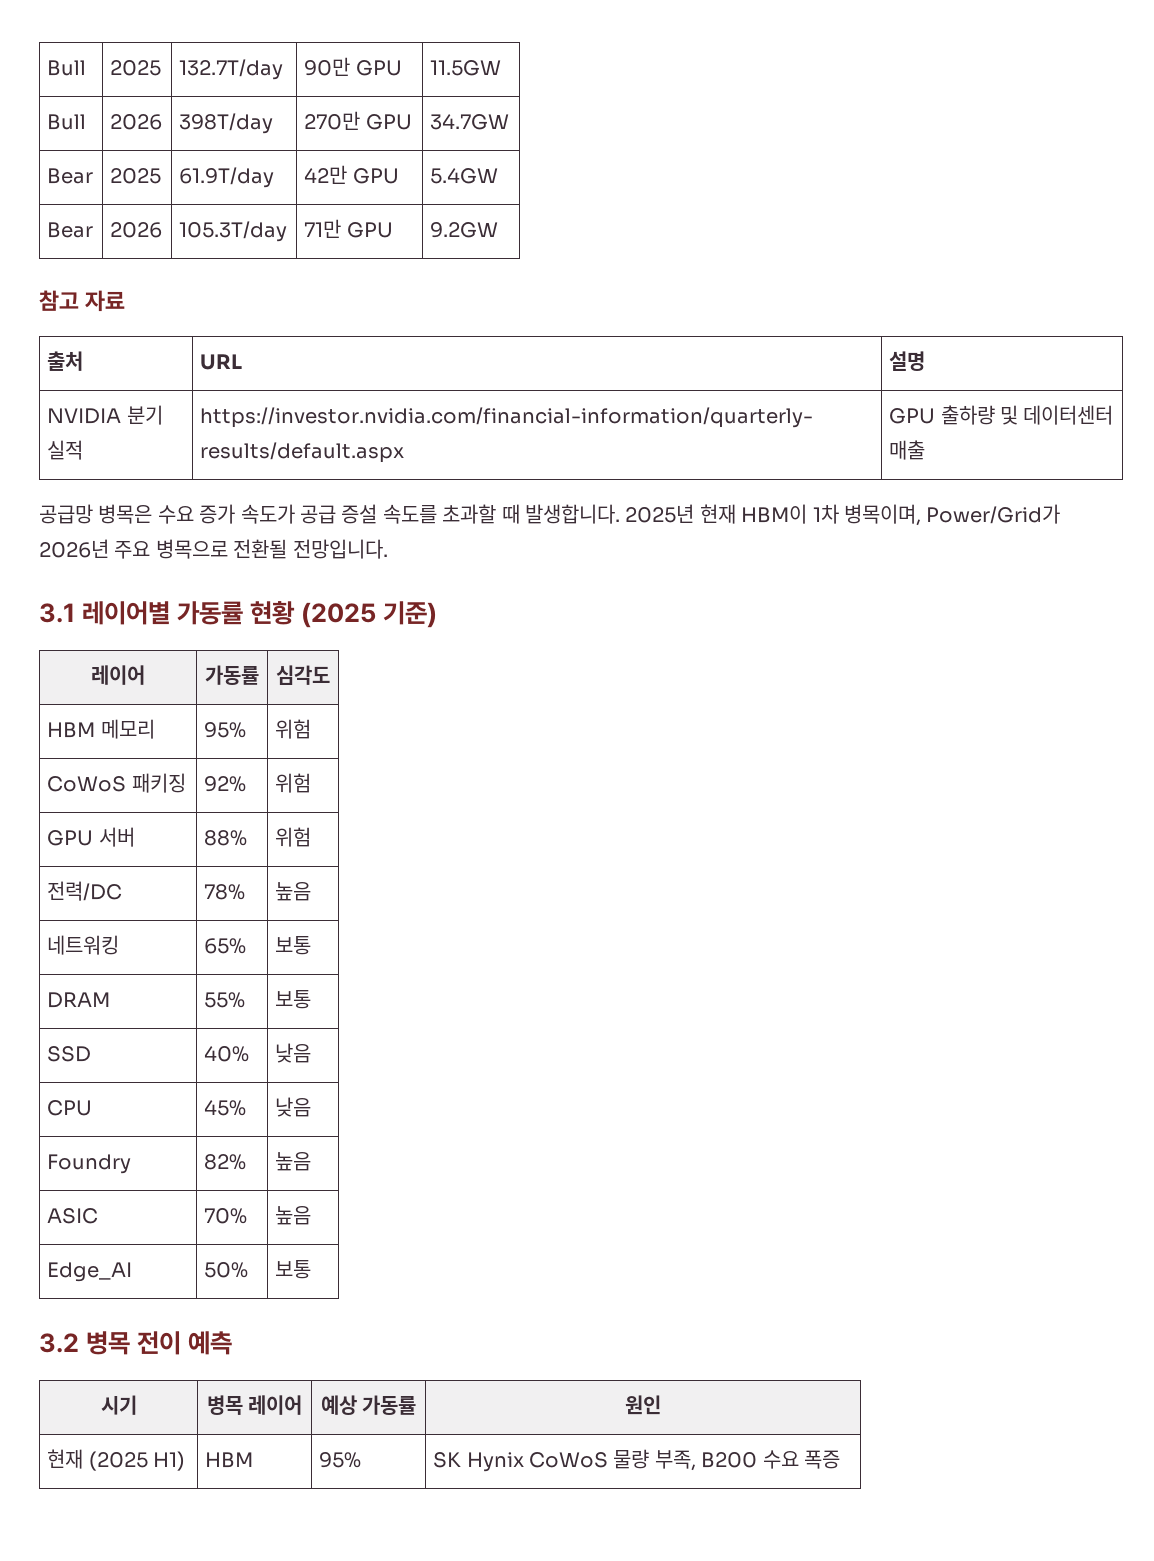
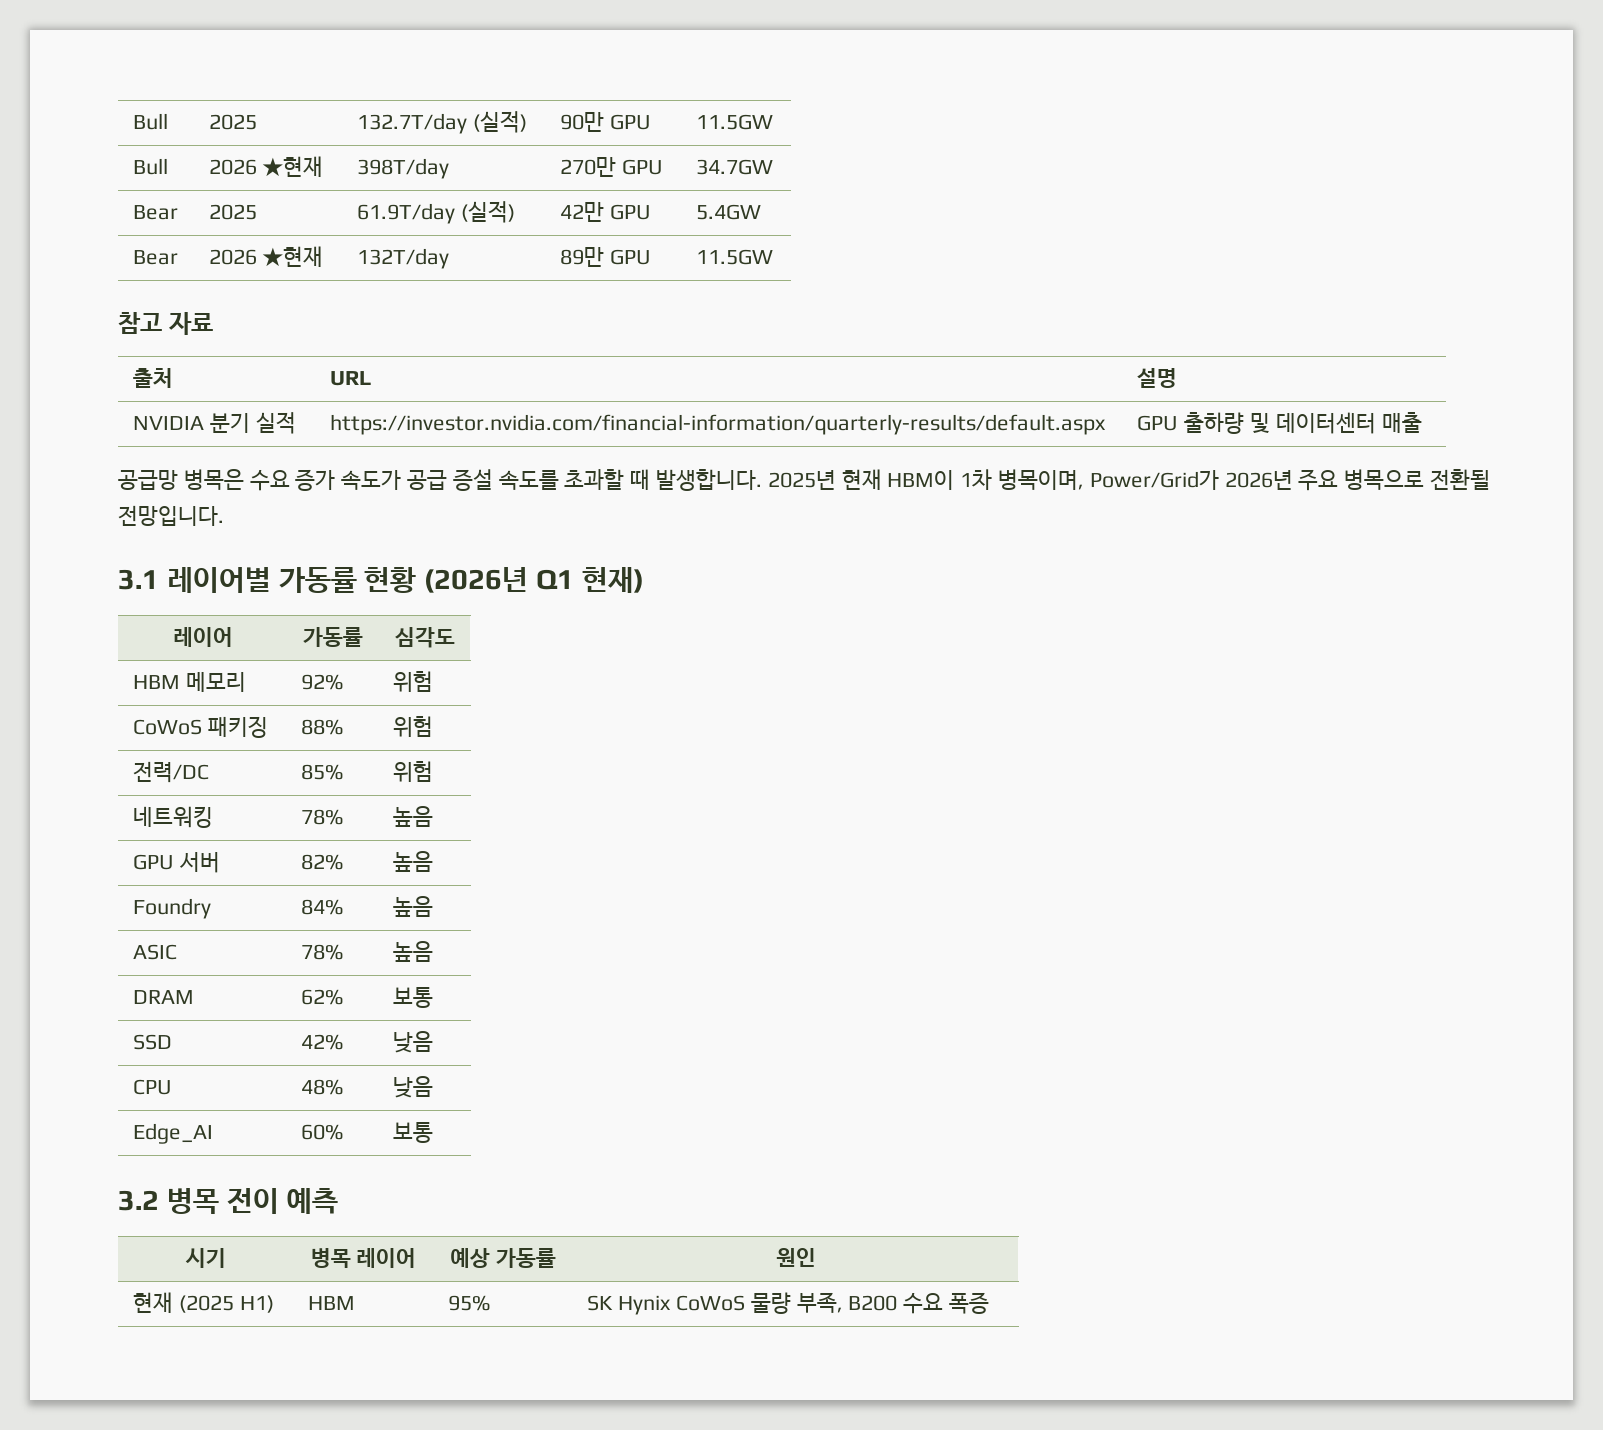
(284, 69) none -> [473,111,528,133] (실적)
(163, 122) none -> [262,156,324,177] ★현재
(275, 177) none -> [461,201,516,223] (실적)
[179,221,288,242] [304,219,393,238] [430,222,499,238] | 105.3T/day | 71만 GPU | 9.2GW -> [262,246,324,267] [357,248,450,269] [560,247,652,267] [696,249,774,265] ★현재 | 132T/day | 89만 GPU | 11.5GW
[301,601,438,628] (2025 기준) -> [424,567,644,593] (2026년 Q1 현재)
[204,722,247,738] 95% -> [301,674,344,690] 92%
[204,776,247,792] [275,773,312,793] [47,827,135,847] | 92% | 위험 // GPU 서버 -> (269, 727) none
[204,884,246,900] [275,882,312,901] [47,935,120,955] [204,938,247,954] [275,936,312,955] | 78% | 높음 // 네트워킹 | 65% | 보통 -> [301,764,344,780] [393,761,434,782] [133,806,214,828] [301,809,344,825] [393,806,434,827] [133,852,221,873] [301,854,344,870] [393,851,434,872] [133,898,212,919] [301,899,344,915] [393,896,434,917] [133,944,178,960] [301,944,344,960] [393,941,434,962] | 85% | 위험 // 네트워킹 | 78% | 높음 // GPU 서버 | 82% | 높음 // Foundry | 84% | 높음 // ASIC | 78% | 높음
[204,992,246,1008] 55% -> [301,989,344,1005] 62%
[204,1046,250,1062] 40% -> [301,1034,344,1050] 42%
[204,1100,247,1116] [275,1097,312,1117] [47,1154,132,1174] [204,1154,247,1170] [275,1152,312,1171] [47,1208,99,1224] [204,1208,248,1224] [275,1206,312,1225] 45% | 낮음 // Foundry | 82% | 높음 // ASIC | 70% | 높음 -> [301,1079,344,1095] [393,1076,434,1098] 48% | 낮음
[204,1262,249,1278] 50% -> [301,1124,344,1140] 60%

